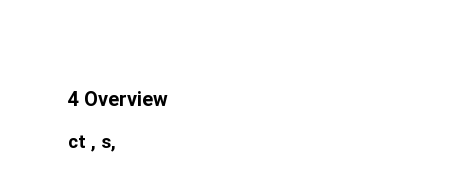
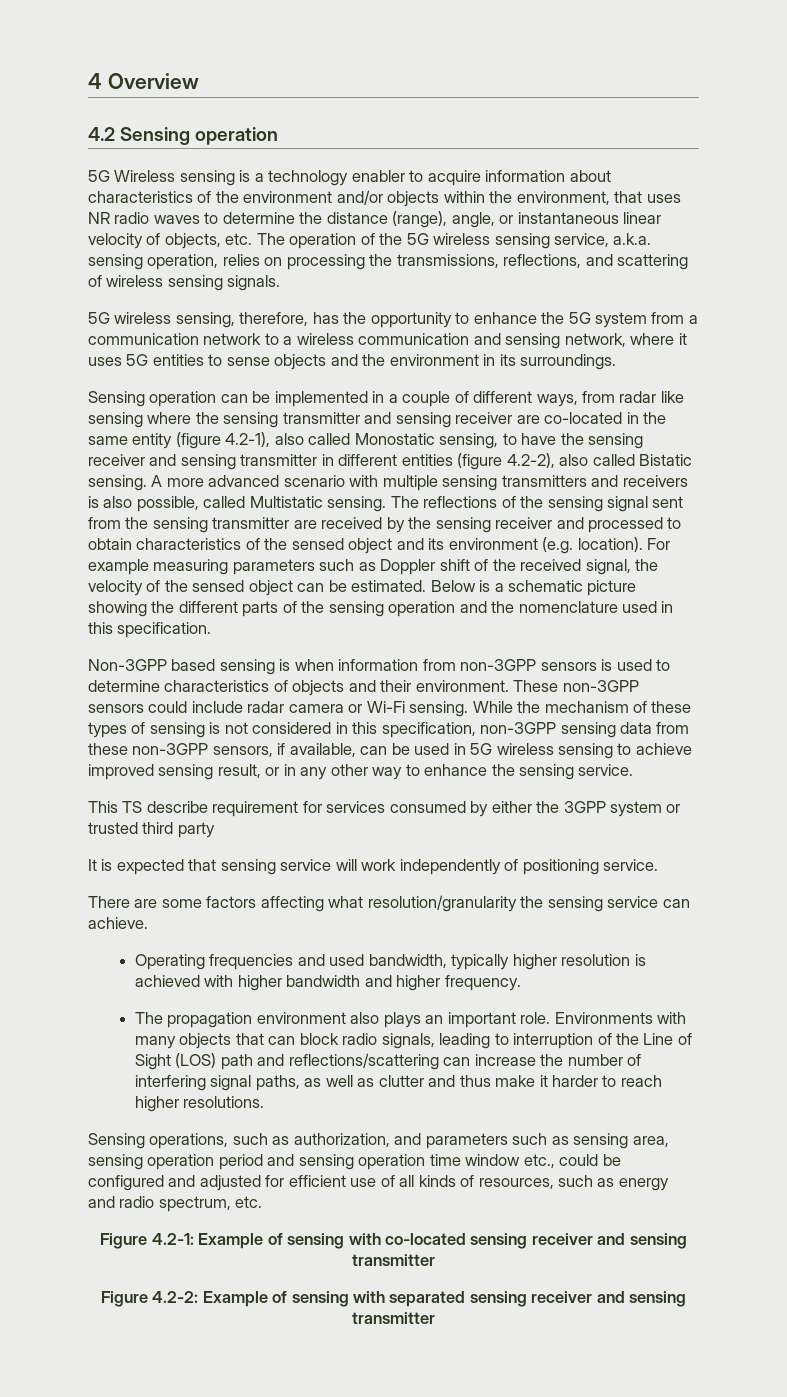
[68,135,116,152] ct , s, -> [88,127,279,145] [88,170,611,186] [88,190,681,207] [88,211,662,228] [88,233,652,249] [88,254,689,270] [88,275,281,291] [88,312,698,328] [88,333,687,349] [88,354,617,370] [88,391,684,407] [88,412,667,428] [88,432,644,449] [88,453,693,470] [88,475,688,491] [88,496,684,512] [88,517,682,533] [88,537,671,554] [88,559,659,575] [88,580,637,596] [88,601,674,617] [88,622,212,638] [88,659,671,675] [88,680,639,696] [88,701,692,717] [88,722,690,738] [88,743,692,759] [88,764,634,780] [88,801,681,817] [88,822,215,838] [88,859,659,875] [88,895,690,912] [88,917,148,929] [135,954,646,970] [135,975,521,991] [135,1012,687,1028] [135,1033,692,1049] [135,1053,642,1070] [135,1075,662,1091] [135,1096,265,1112] [88,1133,669,1149] [88,1154,621,1170] [88,1175,669,1191] [88,1196,263,1212] [100,1233,687,1249] [352,1254,435,1266] [100,1291,687,1307] [352,1312,435,1324] 4.2 Sensing operation // 5G Wireless sensing is a technology enabler to acquire information about characteristics of the environment and/or objects within the environment, that uses NR radio waves to determine the distance (range), angle, or instantaneous linear velocity of objects, etc. The operation of the 5G wireless sensing service, a.k.a. sensing operation, relies on processing the transmissions, reflections, and scattering of wireless sensing signals. // 5G wireless sensing, therefore, has the opportunity to enhance the 5G system from a communication network to a wireless communication and sensing network, where it uses 5G entities to sense objects and the environment in its surroundings. // Sensing operation can be implemented in a couple of different ways, from radar like sensing where the sensing transmitter and sensing receiver are co-located in the same entity (figure 4.2-1), also called Monostatic sensing, to have the sensing receiver and sensing transmitter in different entities (figure 4.2-2), also called Bistatic sensing. A more advanced scenario with multiple sensing transmitters and receivers is also possible, called Multistatic sensing. The reflections of the sensing signal sent from the sensing transmitter are received by the sensing receiver and processed to obtain characteristics of the sensed object and its environment (e.g. location). For example measuring parameters such as Doppler shift of the received signal, the velocity of the sensed object can be estimated. Below is a schematic picture showing the different parts of the sensing operation and the nomenclature used in this specification. // Non-3GPP based sensing is when information from non-3GPP sensors is used to determine characteristics of objects and their environment. These non-3GPP sensors could include radar camera or Wi-Fi sensing. While the mechanism of these types of sensing is not considered in this specification, non-3GPP sensing data from these non-3GPP sensors, if available, can be used in 5G wireless sensing to achieve improved sensing result, or in any other way to enhance the sensing service. // This TS describe requirement for services consumed by either the 3GPP system or trusted third party // It is expected that sensing service will work independently of positioning service. // There are some factors affecting what resolution/granularity the sensing service can achieve. // Operating frequencies and used bandwidth, typically higher resolution is achieved with higher bandwidth and higher frequency. // The propagation environment also plays an important role. Environments with many objects that can block radio signals, leading to interruption of the Line of Sight (LOS) path and reflections/scattering can increase the number of interfering signal paths, as well as clutter and thus make it harder to reach higher resolutions. // Sensing operations, such as authorization, and parameters such as sensing area, sensing operation period and sensing operation time window etc., could be configured and adjusted for efficient use of all kinds of resources, such as energy and radio spectrum, etc. // Figure 4.2-1: Example of sensing with co-located sensing receiver and sensing transmitter // Figure 4.2-2: Example of sensing with separated sensing receiver and sensing transmitter

